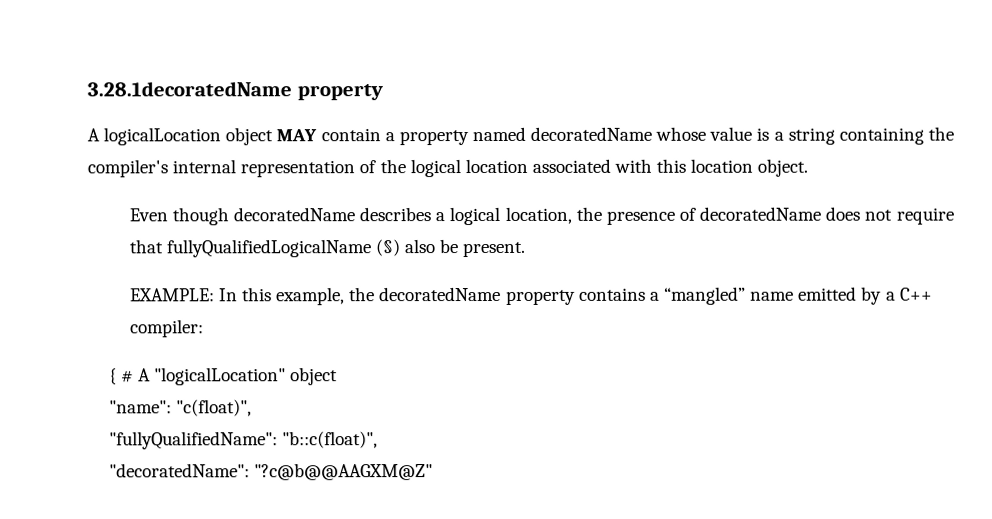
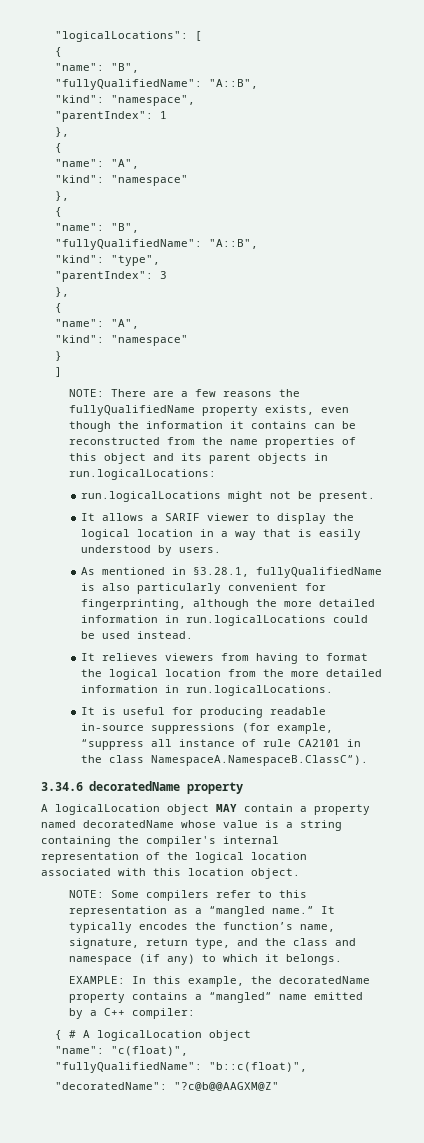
[87,81,292,97] 3.28.1decoratedName -> [55,31,203,42] [55,47,63,57] [55,63,140,73] [55,79,259,90] [55,95,196,106] [55,111,168,122] [55,127,70,137] [55,143,63,153] [55,159,140,169] [55,175,189,186] [55,191,70,201] [55,207,63,217] [55,223,140,233] [55,239,259,250] [55,255,161,266] [55,271,168,282] [55,287,70,297] [55,303,63,313] [55,319,140,329] [55,335,189,346] [55,351,63,361] [55,367,63,377] [69,389,301,397] [69,405,350,416] [69,421,357,432] [69,437,357,448] [69,453,329,464] [69,469,217,480] [81,491,376,502] [81,513,355,524] [81,529,362,540] [81,545,222,556] [81,567,383,578] [81,583,327,594] [81,599,376,610] [81,615,369,626] [81,631,194,639] [81,653,369,664] [81,669,383,680] [81,685,334,696] [81,707,327,718] [81,723,334,734] [81,739,362,750] [81,755,369,766] [41,781,180,791] "logicalLocations": [ // { // "name": "B", // "fullyQualifiedName": "A::B", // "kind": "namespace", // "parentIndex": 1 // }, // { // "name": "A", // "kind": "namespace" // }, // { // "name": "B", // "fullyQualifiedName": "A::B", // "kind": "type", // "parentIndex": 3 // }, // { // "name": "A", // "kind": "namespace" // } // ] // NOTE: There are a few reasons the fullyQualifiedName property exists, even though the information it contains can be reconstructed from the name properties of this object and its parent objects in run.logicalLocations: // run.logicalLocations might not be present. // It allows a SARIF viewer to display the logical location in a way that is easily understood by users. // As mentioned in §3.28.1, fullyQualifiedName is also particularly convenient for fingerprinting, although the more detailed information in run.logicalLocations could be used instead. // It relieves viewers from having to format the logical location from the more detailed information in run.logicalLocations. // It is useful for producing readable in-source suppressions (for example, “suppress all instance of rule CA2101 in the class NamespaceA.NamespaceB.ClassC”). // 3.34.6 decoratedName
[128,206,954,226] [128,239,526,258] Even though decoratedName describes a logical location, the presence of decoratedName does not require that fullyQualifiedLogicalName (§) also be present. -> [69,890,308,901] [69,906,336,917] [69,922,336,933] [69,938,357,949] [69,954,343,965] NOTE: Some compilers refer to this representation as a “mangled name.” It typically encodes the function’s name, signature, return type, and the class and namespace (if any) to which it belongs.
[154,367,287,386] "logicalLocation" -> [97,1030,203,1041] logicalLocation

